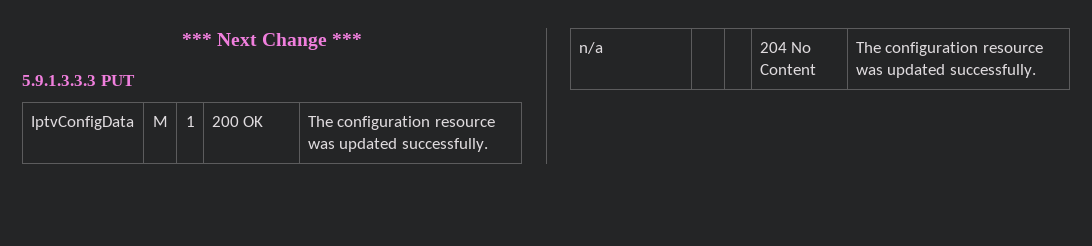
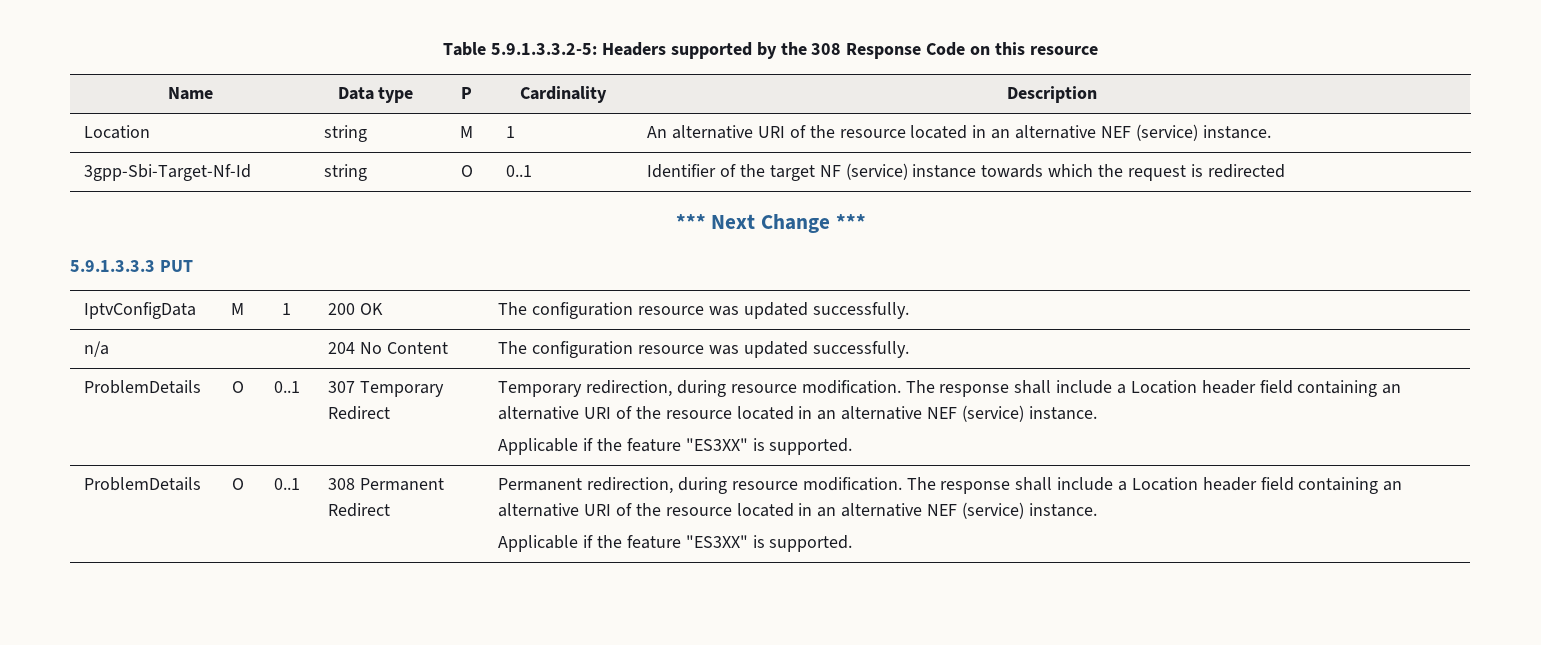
(181, 39) none -> [443,42,1098,59] [168,87,213,100] [337,87,414,103] [461,87,472,99] [520,86,607,103] [1007,86,1097,103] [84,125,151,139] [324,125,368,142] [460,126,473,138] [506,126,516,138] [647,124,1271,141] [84,164,252,181] [324,164,368,181] [460,165,473,177] [506,165,533,177] [647,163,1285,181] Table 5.9.1.3.3.2-5: Headers supported by the 308 Response Code on this resource // Name | Data type | P | Cardinality | Description // Location | string | M | 1 | An alternative URI of the resource located in an alternative NEF (service) instance. // 3gpp-Sbi-Target-Nf-Id | string | O | 0..1 | Identifier of the target NF (service) instance towards which the request is redirected //
(1036, 71) none -> [84,380,202,394] [231,381,244,393] [273,381,300,393] [328,381,445,397] [328,406,391,420] [498,380,1402,397] [498,405,1097,422] [498,438,853,455] [84,477,202,491] [231,478,244,490] [273,478,300,490] [328,478,445,491] [328,503,391,517] [498,477,1403,494] [498,502,1097,519] [498,535,853,552] // ProblemDetails | O | 0..1 | 307 Temporary Redirect | Temporary redirection, during resource modification. The response shall include a Location header field containing an alternative URI of the resource located in an alternative NEF (service) instance. // Applicable if the feature "ES3XX" is supported. // ProblemDetails | O | 0..1 | 308 Permanent Redirect | Permanent redirection, during resource modification. The response shall include a Location header field containing an alternative URI of the resource located in an alternative NEF (service) instance. // Applicable if the feature "ES3XX" is supported.

